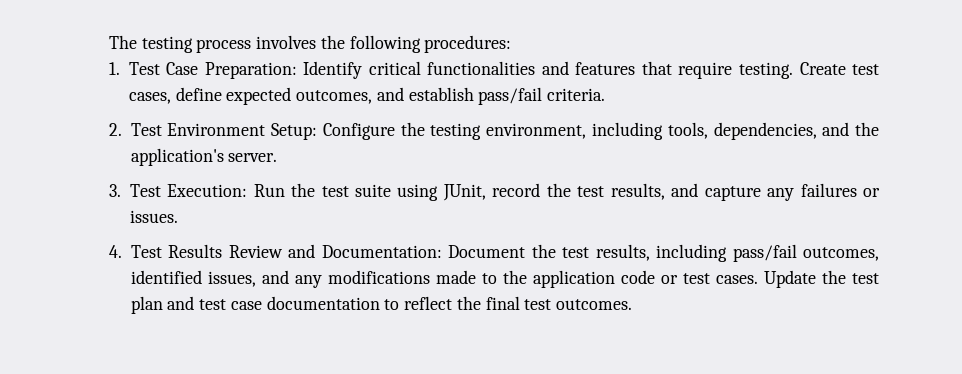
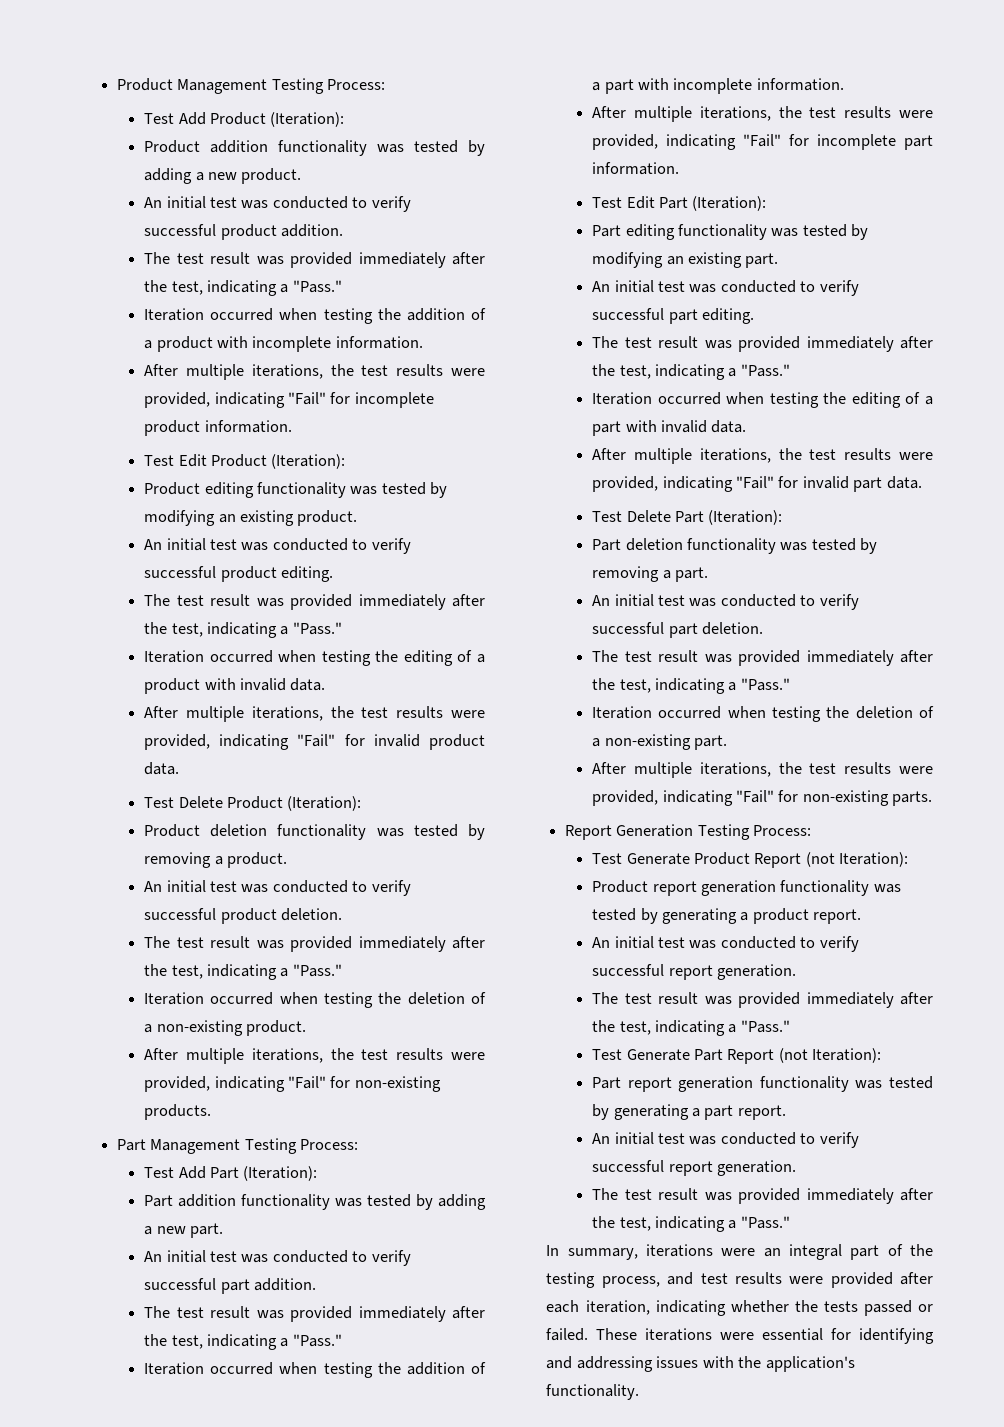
[108,35,512,53] [108,61,880,79] [128,87,606,105] [108,122,879,140] [130,148,278,166] [108,183,881,201] [129,210,178,223] [108,244,880,262] [130,270,880,288] [130,296,632,314] The testing process involves the following procedures: // 1. Test Case Preparation: Identify critical functionalities and features that require testing. Create test cases, define expected outcomes, and establish pass/fail criteria. // 2. Test Environment Setup: Configure the testing environment, including tools, dependencies, and the application's server. // 3. Test Execution: Run the test suite using JUnit, record the test results, and capture any failures or issues. // 4. Test Results Review and Documentation: Document the test results, including pass/fail outcomes, identified issues, and any modifications made to the application code or test cases. Update the test plan and test case documentation to reflect the final test outcomes. -> [116,78,385,94] [144,112,345,127] [144,140,486,156] [144,168,302,184] [144,196,411,212] [144,224,343,240] [144,252,485,268] [144,280,342,296] [144,308,487,324] [144,336,423,352] [144,364,485,380] [144,392,434,408] [144,420,292,436] [144,454,346,469] [144,482,448,498] [144,510,358,526] [144,538,411,554] [144,566,333,582] [144,594,485,610] [144,622,342,638] [144,650,485,666] [144,678,326,694] [144,706,485,722] [144,734,485,750] [144,762,180,775] [144,796,362,811] [144,824,485,840] [144,852,287,868] [144,880,411,896] [144,908,342,924] [144,936,485,952] [144,964,342,980] [144,992,486,1008] [144,1020,306,1036] [144,1048,485,1064] [144,1076,441,1092] [144,1104,212,1120] [116,1138,358,1154] [144,1166,318,1181] [144,1194,486,1210] [144,1223,223,1238] [144,1250,411,1266] [144,1278,316,1294] [144,1306,485,1322] [144,1334,342,1350] [144,1362,487,1378] [592,78,844,94] [592,106,933,122] [592,134,933,150] [592,162,680,175] [592,196,767,211] [592,224,869,240] [592,252,779,268] [592,280,859,296] [592,308,754,324] [592,336,933,352] [592,364,790,380] [592,392,933,408] [592,420,747,436] [592,448,933,464] [592,476,922,492] [592,510,783,525] [592,538,878,554] [592,566,708,582] [592,594,859,610] [592,622,763,638] [592,650,933,666] [592,678,790,694] [592,706,934,722] [592,734,727,750] [592,762,933,778] [592,790,933,806] [564,824,811,840] [592,852,909,868] [592,880,901,896] [592,908,862,924] [592,936,859,952] [592,964,796,980] [592,992,933,1008] [592,1020,790,1036] [592,1048,882,1064] [592,1076,933,1092] [592,1104,786,1120] [592,1132,859,1148] [592,1160,796,1176] [592,1188,933,1204] [592,1216,790,1232] [546,1244,933,1260] [546,1272,933,1288] [546,1300,933,1316] [546,1328,934,1344] [546,1356,855,1372] [546,1384,640,1400] Product Management Testing Process: // Test Add Product (Iteration): // Product addition functionality was tested by adding a new product. // An initial test was conducted to verify successful product addition. // The test result was provided immediately after the test, indicating a "Pass." // Iteration occurred when testing the addition of a product with incomplete information. // After multiple iterations, the test results were provided, indicating "Fail" for incomplete product information. // Test Edit Product (Iteration): // Product editing functionality was tested by modifying an existing product. // An initial test was conducted to verify successful product editing. // The test result was provided immediately after the test, indicating a "Pass." // Iteration occurred when testing the editing of a product with invalid data. // After multiple iterations, the test results were provided, indicating "Fail" for invalid product data. // Test Delete Product (Iteration): // Product deletion functionality was tested by removing a product. // An initial test was conducted to verify successful product deletion. // The test result was provided immediately after the test, indicating a "Pass." // Iteration occurred when testing the deletion of a non-existing product. // After multiple iterations, the test results were provided, indicating "Fail" for non-existing products. // Part Management Testing Process: // Test Add Part (Iteration): // Part addition functionality was tested by adding a new part. // An initial test was conducted to verify successful part addition. // The test result was provided immediately after the test, indicating a "Pass." // Iteration occurred when testing the addition of a part with incomplete information. // After multiple iterations, the test results were provided, indicating "Fail" for incomplete part information. // Test Edit Part (Iteration): // Part editing functionality was tested by modifying an existing part. // An initial test was conducted to verify successful part editing. // The test result was provided immediately after the test, indicating a "Pass." // Iteration occurred when testing the editing of a part with invalid data. // After multiple iterations, the test results were provided, indicating "Fail" for invalid part data. // Test Delete Part (Iteration): // Part deletion functionality was tested by removing a part. // An initial test was conducted to verify successful part deletion. // The test result was provided immediately after the test, indicating a "Pass." // Iteration occurred when testing the deletion of a non-existing part. // After multiple iterations, the test results were provided, indicating "Fail" for non-existing parts. // Report Generation Testing Process: // Test Generate Product Report (not Iteration): // Product report generation functionality was tested by generating a product report. // An initial test was conducted to verify successful report generation. // The test result was provided immediately after the test, indicating a "Pass." // Test Generate Part Report (not Iteration): // Part report generation functionality was tested by generating a part report. // An initial test was conducted to verify successful report generation. // The test result was provided immediately after the test, indicating a "Pass." // In summary, iterations were an integral part of the testing process, and test results were provided after each iteration, indicating whether the tests passed or failed. These iterations were essential for identifying and addressing issues with the application's functionality.

